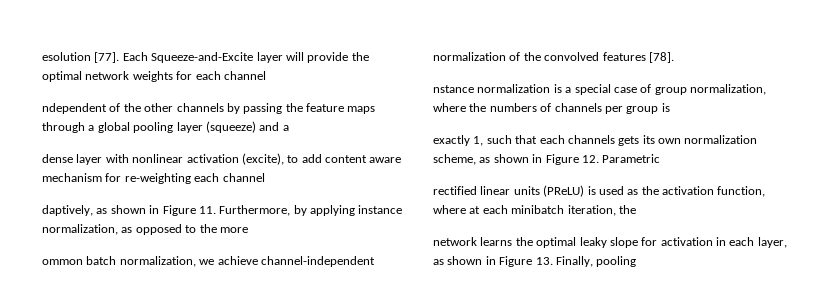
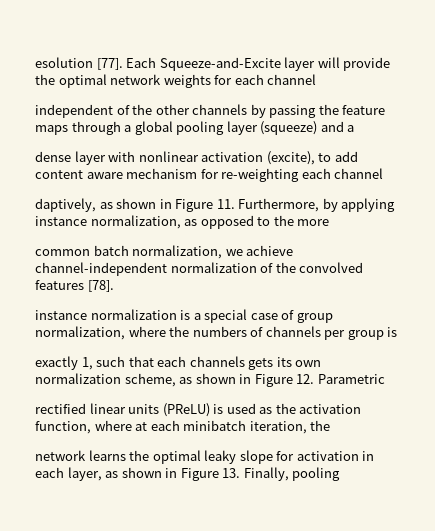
[42,103,107,114] ndependent -> [35,104,113,118] independent
[42,259,83,265] ommon -> [35,249,90,256] common
[433,85,474,93] nstance -> [35,310,87,320] instance

